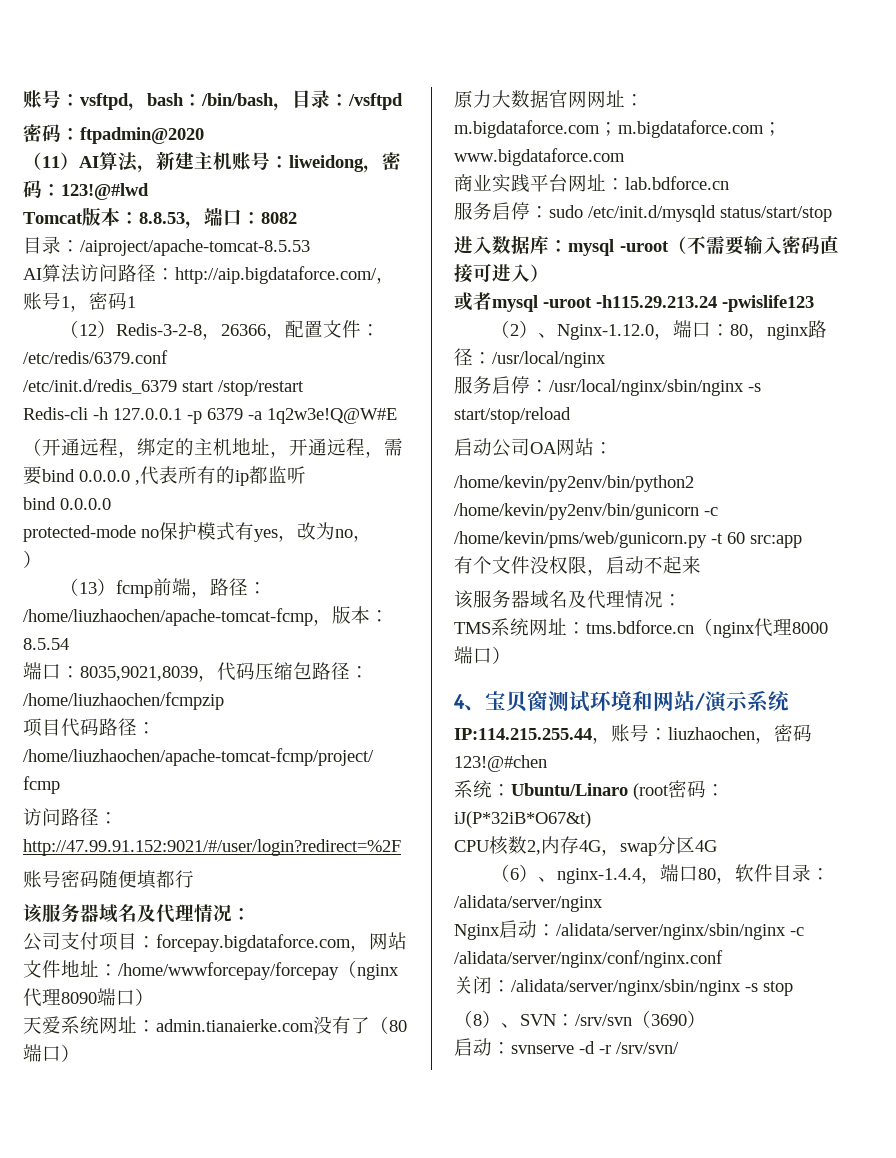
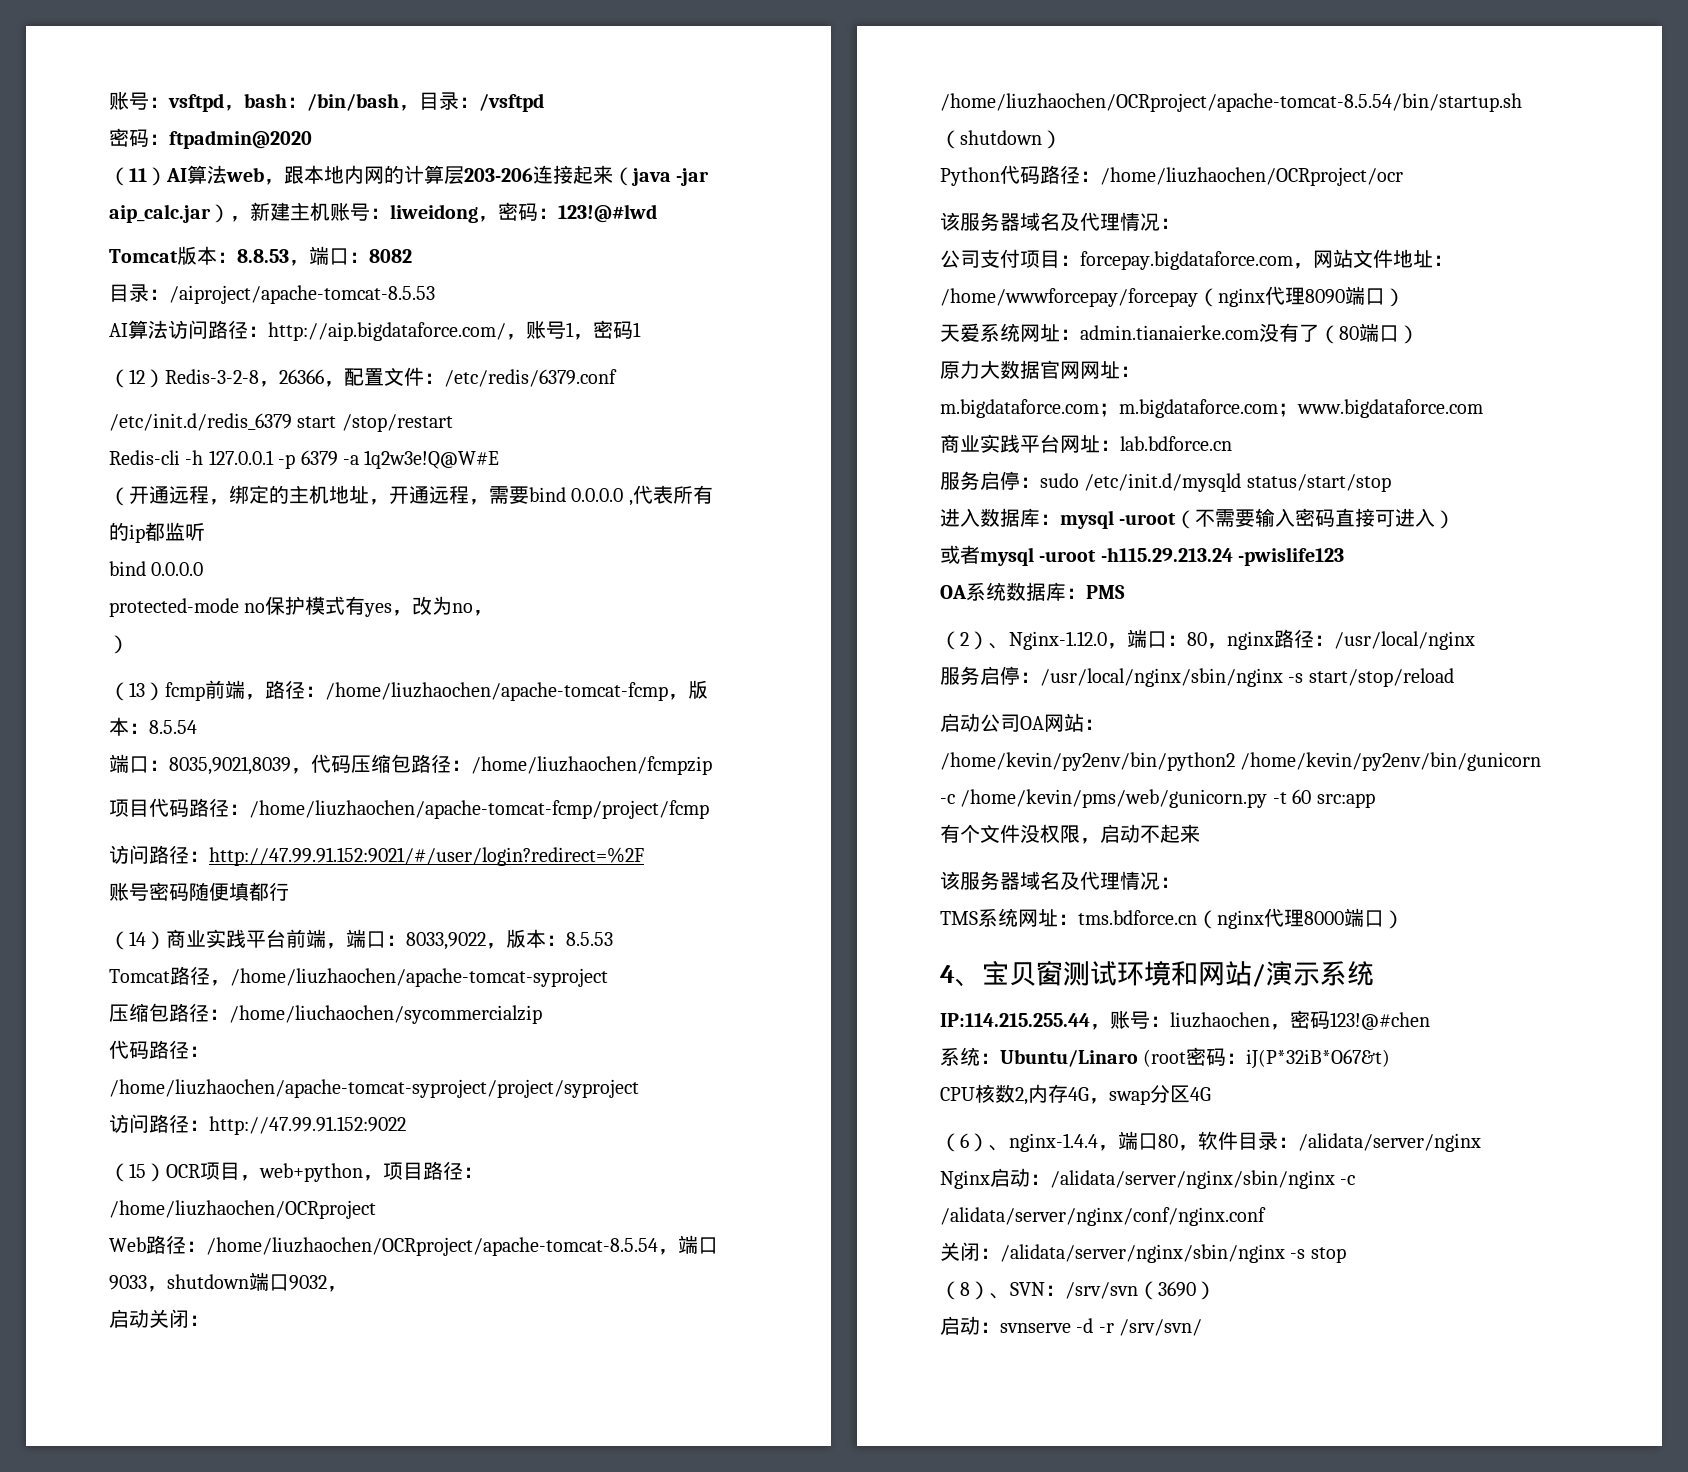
(138, 162) none -> [226,165,710,186] [109,204,230,223] web，跟本地内网的计算层203-206连接起来（java -jar aip_calc.jar）
(194, 879) none -> [109,929,613,950] [109,966,608,987] [109,1003,542,1024] [109,1040,209,1059] [109,1079,639,1098] [109,1114,406,1135] [109,1161,483,1182] [109,1200,376,1219] [109,1235,718,1256] [109,1272,347,1292] [109,1309,209,1328] [940,93,1522,112] [940,130,1062,149] [940,165,1403,186] // （14）商业实践平台前端，端口：8033,9022，版本：8.5.53 // Tomcat路径，/home/liuzhaochen/apache-tomcat-syproject // 压缩包路径：/home/liuchaochen/sycommercialzip // 代码路径：/home/liuzhaochen/apache-tomcat-syproject/project/syproject // 访问路径：http://47.99.91.152:9022 // （15）OCR项目，web+python，项目路径：/home/liuzhaochen/OCRproject // Web路径：/home/liuzhaochen/OCRproject/apache-tomcat-8.5.54，端口9033，shutdown端口9032， // 启动关闭：/home/liuzhaochen/OCRproject/apache-tomcat-8.5.54/bin/startup.sh（shutdown） // Python代码路径：/home/liuzhaochen/OCRproject/ocr
(814, 303) none -> [940,582,1125,601] // OA系统数据库：PMS

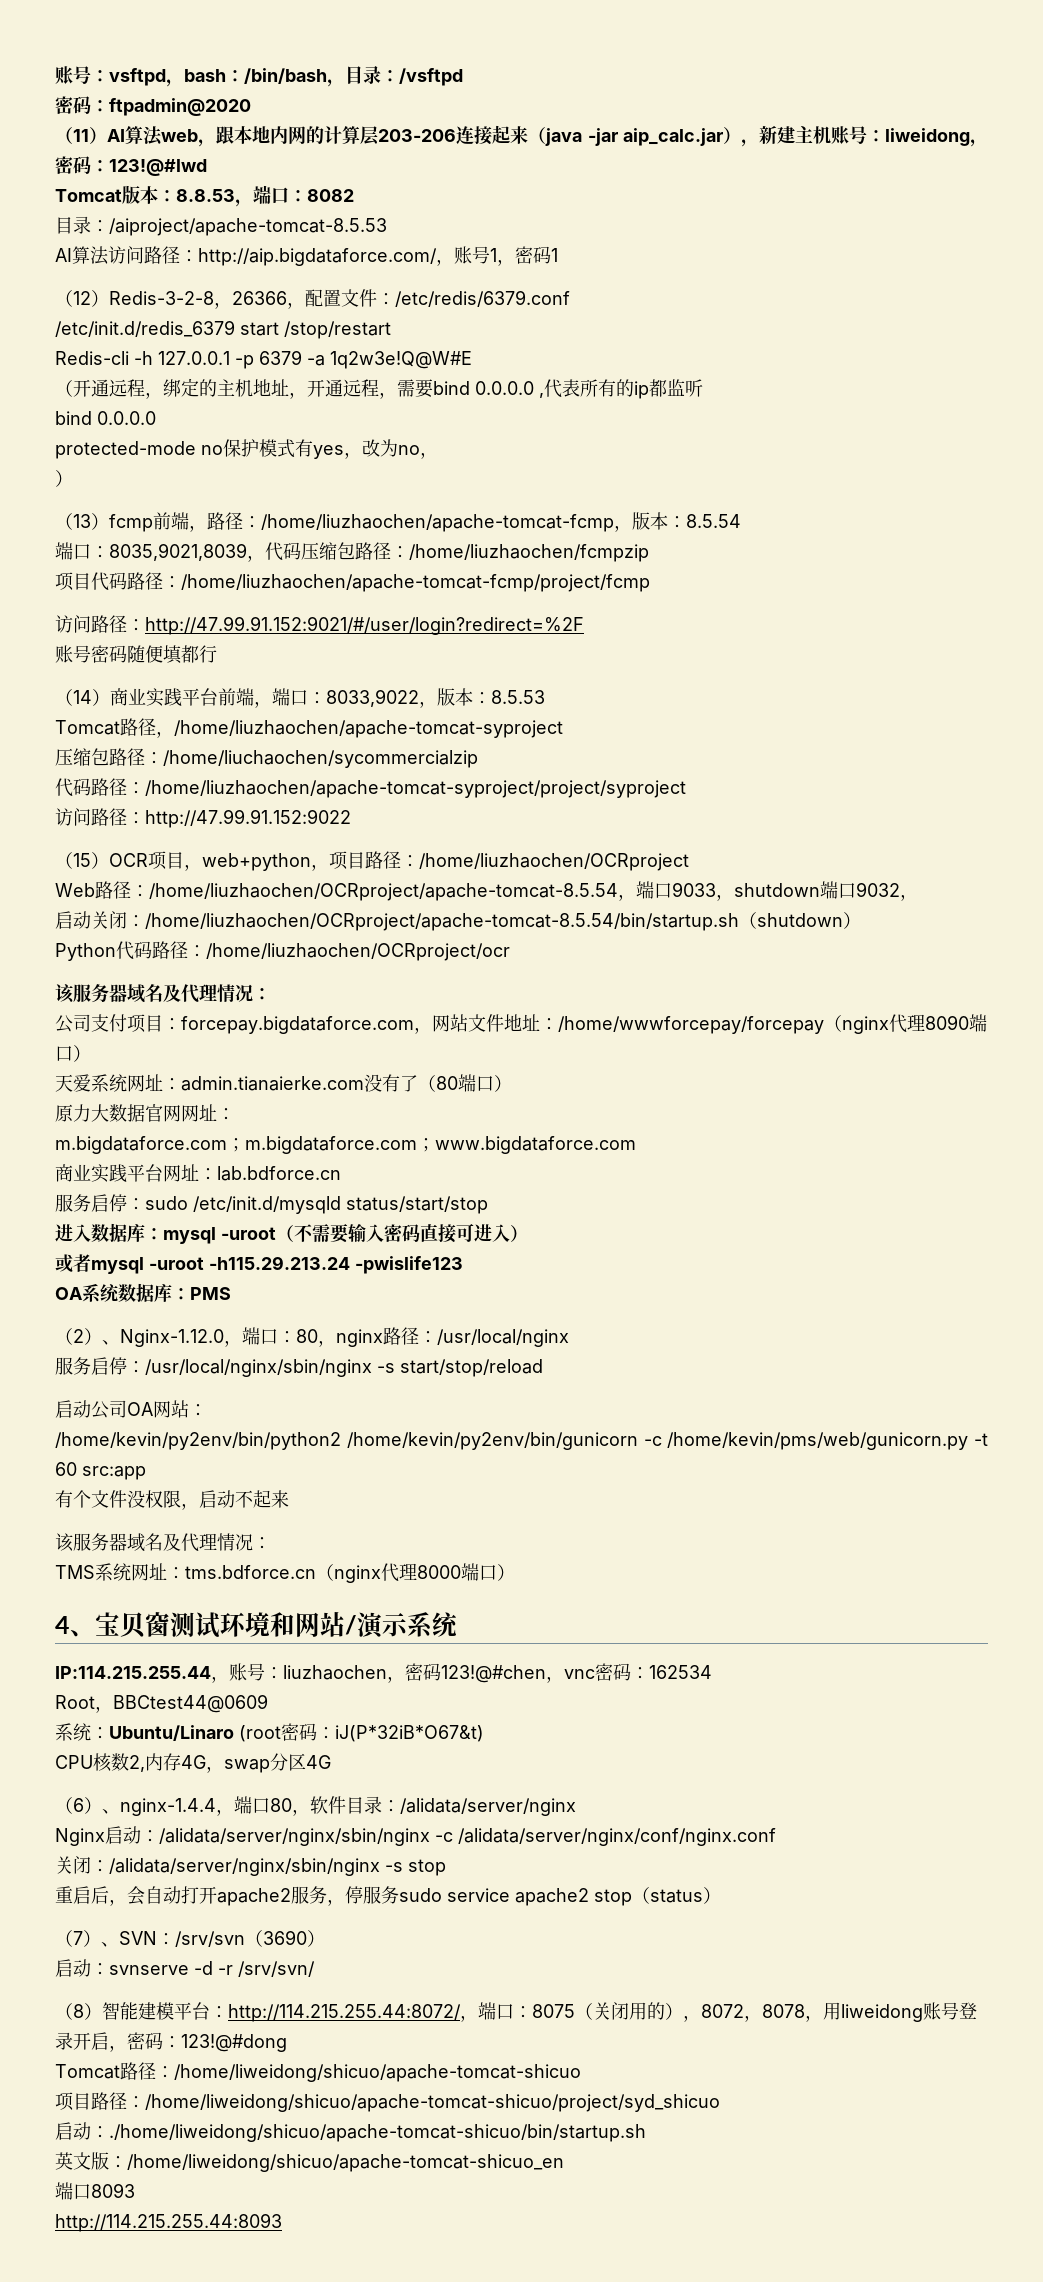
(1430, 1021) none -> [546,1663,712,1683] [55,1694,268,1713] ，vnc密码：162534 // Root，BBCtest44@0609
[940,1281,970,1300] （8 -> [55,1886,721,1906] [55,1930,83,1947] 重启后，会自动打开apache2服务，停服务sudo service apache2 stop（status） // （7
(1203, 1327) none -> [55,2002,977,2022] [55,2032,287,2052] [55,2062,581,2082] [55,2092,720,2112] [55,2122,646,2142] [55,2152,564,2172] [55,2182,135,2200] [55,2213,282,2232] // （8）智能建模平台：http://114.215.255.44:8072/，端口：8075（关闭用的），8072，8078，用liweidong账号登录开启，密码：123!@#dong // Tomcat路径：/home/liweidong/shicuo/apache-tomcat-shicuo // 项目路径：/home/liweidong/shicuo/apache-tomcat-shicuo/project/syd_shicuo // 启动：./home/liweidong/shicuo/apache-tomcat-shicuo/bin/startup.sh // 英文版：/home/liweidong/shicuo/apache-tomcat-shicuo_en // 端口8093 // http://114.215.255.44:8093

